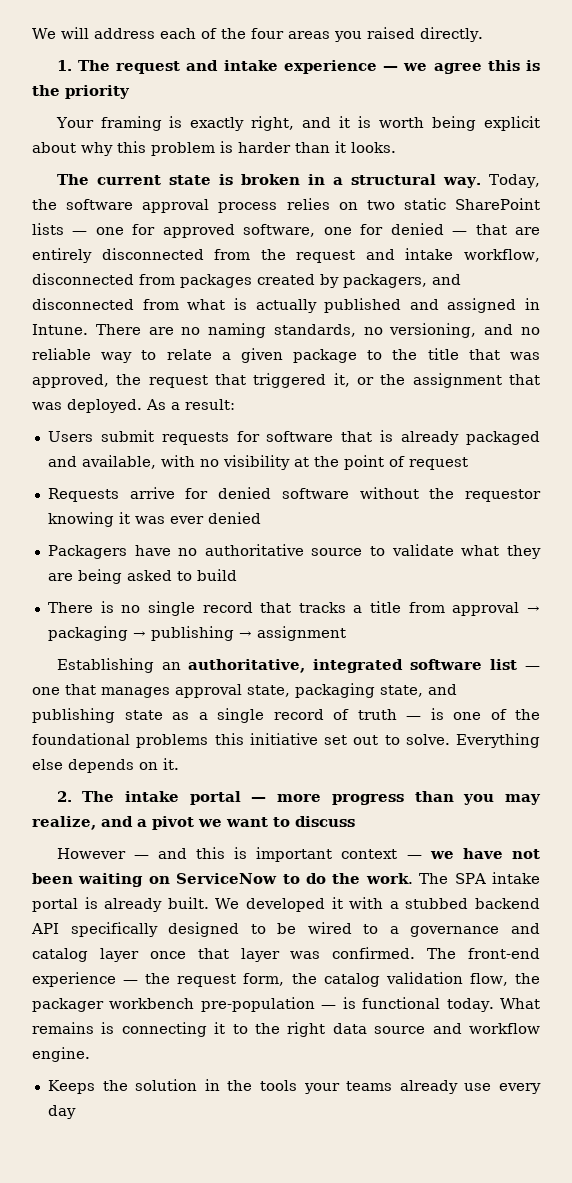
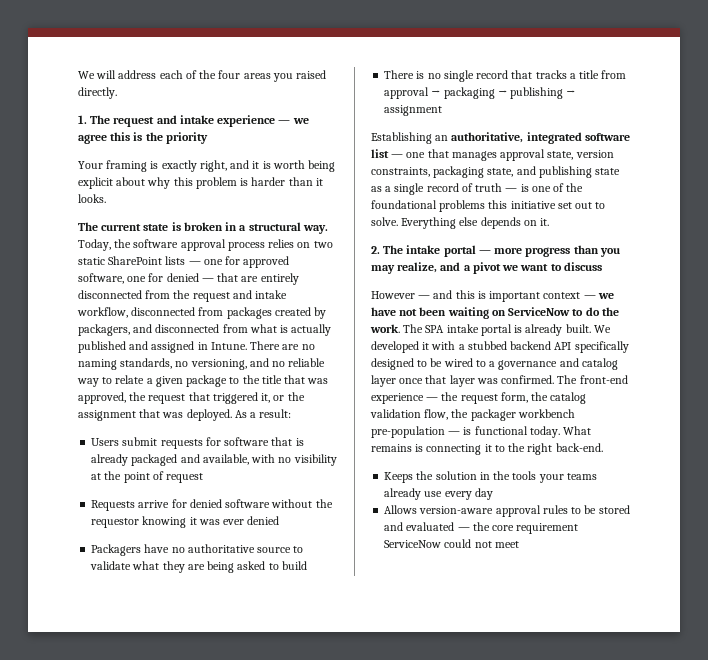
(290, 691) none -> [575,150,614,158] [371,167,430,177] version constraints,
[332,1023,540,1034] [32,1047,90,1062] data source and workflow engine. -> [555,443,603,452] back-end.
(76, 1112) none -> [384,505,630,517] [384,522,579,534] [384,539,519,548] // Allows version-aware approval rules to be stored and evaluated — the core requirement ServiceNow could not meet

